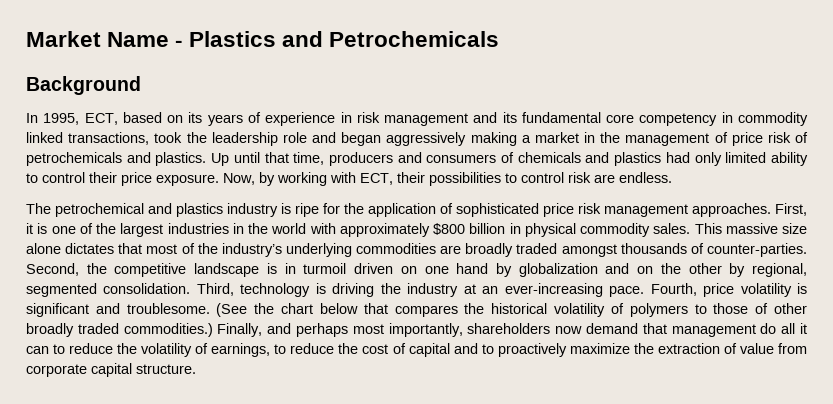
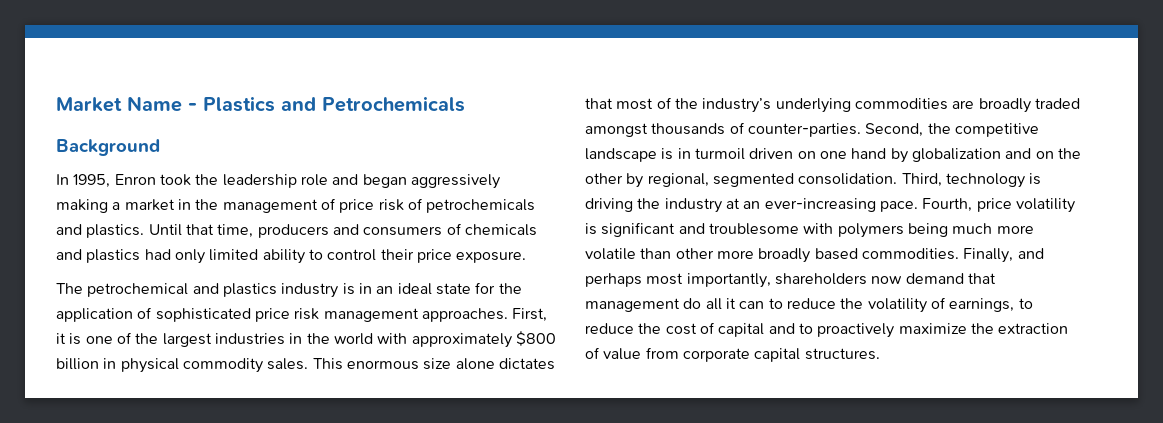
[84,112,809,126] [26,132,150,145] ECT, based on its years of experience in risk management and its fundamental core competency in commodity linked transactions, -> [114,174,156,185] Enron
[211,152,260,166] Up until -> [148,224,182,236] Until
[223,172,672,186] Now, by working with ECT, their possibilities to control risk are endless. -> (527, 257) none
[295,203,319,217] ripe -> [358,283,471,295] in an ideal state
[725,223,778,234] massive -> [346,360,419,370] enormous
[126,303,808,317] [26,323,213,337] troublesome. (See the chart below that compares the historical volatility of polymers to those of other broadly traded commodities.) -> [708,223,1034,238] [585,248,959,263] troublesome with polymers being much more volatile than other more broadly based commodities.
[136,364,196,374] structure. -> [804,348,880,360] structures.

